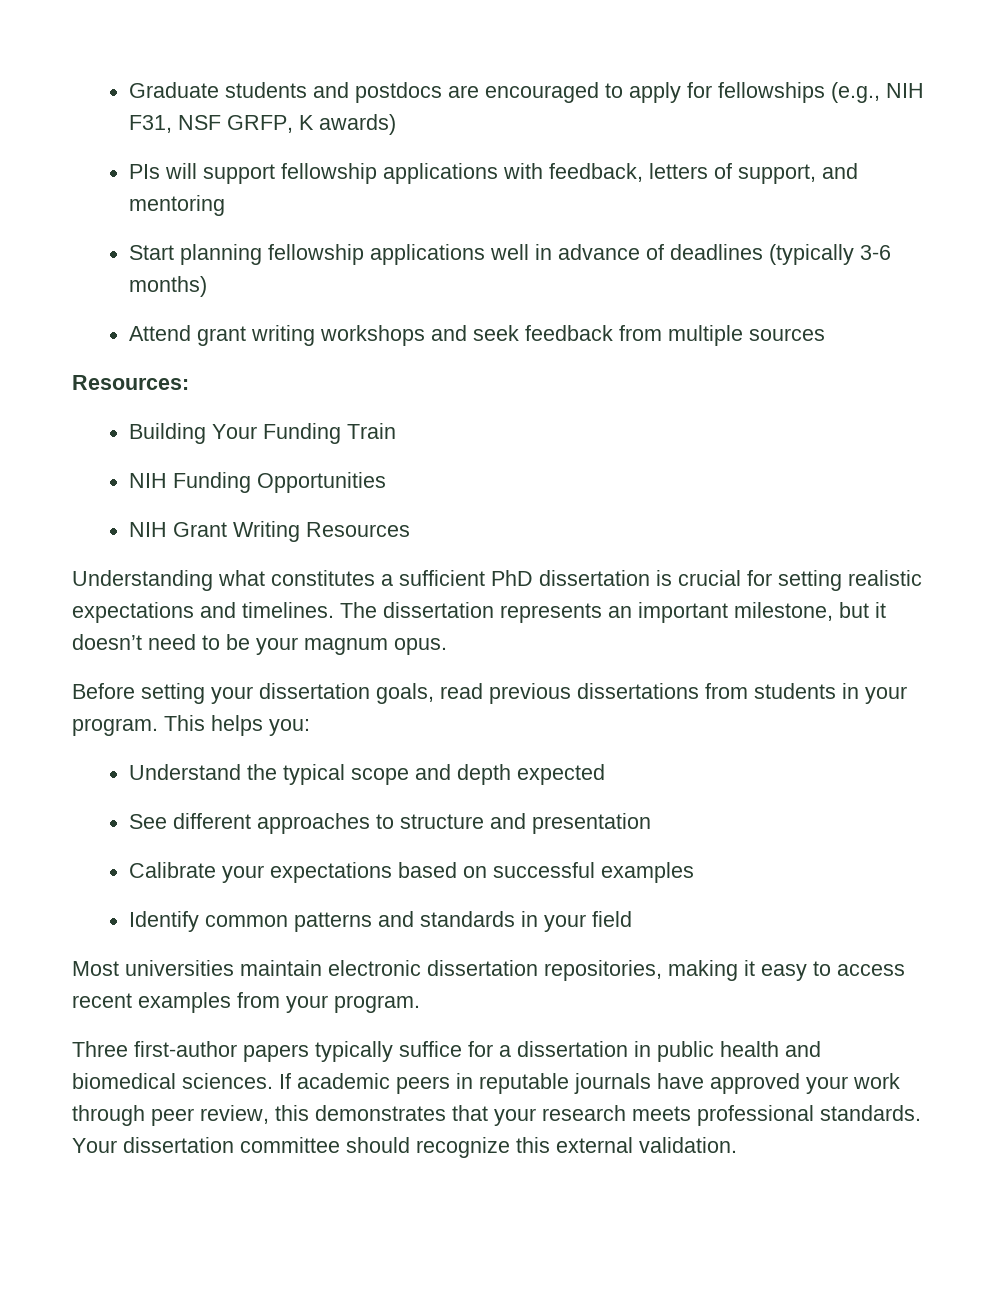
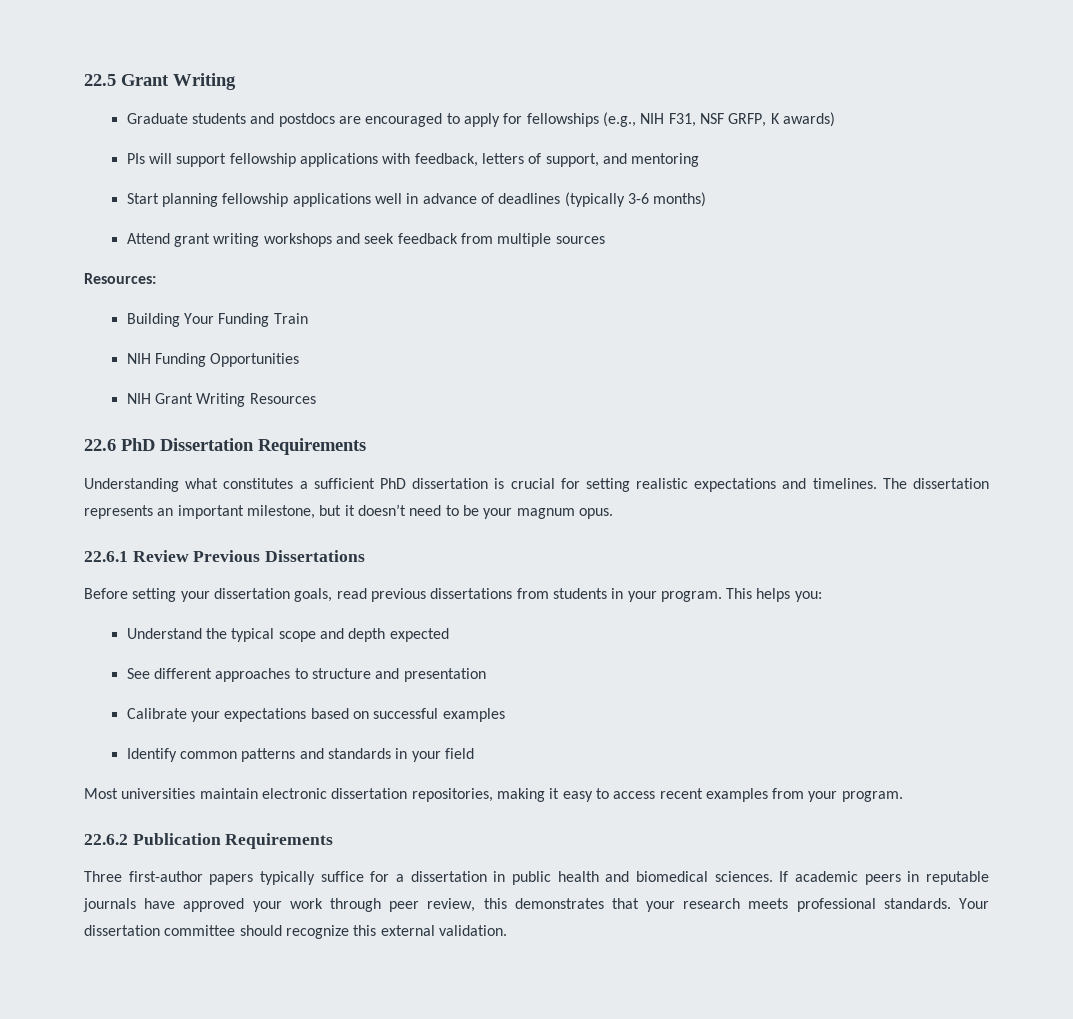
(129, 90) none -> [84,73,236,90] 22.5 Grant Writing //
(411, 529) none -> [84,438,366,455] // 22.6 PhD Dissertation Requirements
(447, 646) none -> [84,550,366,562] // 22.6.1 Review Previous Dissertations
(420, 1004) none -> [84,833,334,849] // 22.6.2 Publication Requirements

